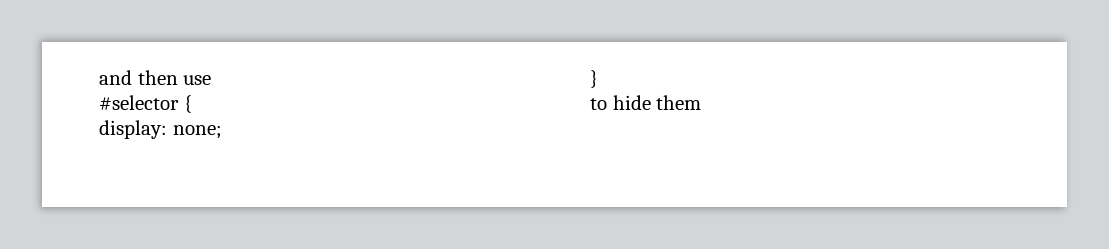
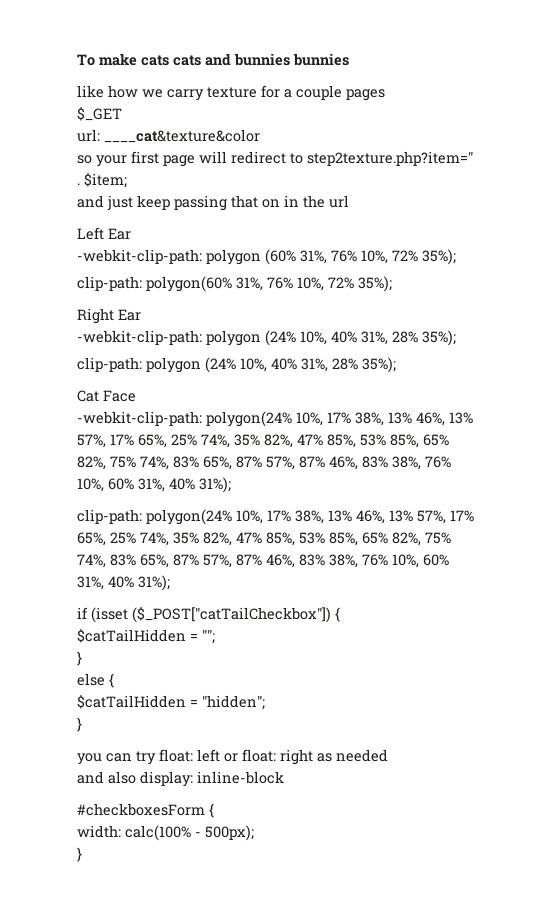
[99,70,212,85] [99,95,192,113] [99,120,222,139] [590,70,598,88] [590,95,702,110] and then use // #selector { // display: none; // } // to hide them -> [77,53,349,66] [77,85,385,101] [77,107,122,121] [77,129,260,143] [77,151,473,167] [77,173,127,188] [77,195,349,211] [77,227,131,240] [77,249,456,265] [77,276,392,292] [77,308,141,324] [77,330,456,346] [77,357,396,373] [77,390,136,402] [77,411,473,427] [77,434,449,448] [77,456,451,470] [77,477,231,493] [77,509,474,525] [77,532,451,546] [77,554,449,568] [77,575,170,591] [77,607,340,623] [77,629,215,644] [77,651,82,666] [77,673,114,688] [77,695,265,710] [77,717,82,732] [77,749,388,765] [77,771,284,787] [77,803,214,818] [77,825,254,841] [77,847,82,862] To make cats cats and bunnies bunnies // like how we carry texture for a couple pages // $_GET // url: ____cat&texture&color // so your first page will redirect to step2texture.php?item=" . $item; // and just keep passing that on in the url // Left Ear // -webkit-clip-path: polygon (60% 31%, 76% 10%, 72% 35%); // clip-path: polygon(60% 31%, 76% 10%, 72% 35%); // Right Ear // -webkit-clip-path: polygon (24% 10%, 40% 31%, 28% 35%); // clip-path: polygon (24% 10%, 40% 31%, 28% 35%); // Cat Face // -webkit-clip-path: polygon(24% 10%, 17% 38%, 13% 46%, 13% 57%, 17% 65%, 25% 74%, 35% 82%, 47% 85%, 53% 85%, 65% 82%, 75% 74%, 83% 65%, 87% 57%, 87% 46%, 83% 38%, 76% 10%, 60% 31%, 40% 31%); // clip-path: polygon(24% 10%, 17% 38%, 13% 46%, 13% 57%, 17% 65%, 25% 74%, 35% 82%, 47% 85%, 53% 85%, 65% 82%, 75% 74%, 83% 65%, 87% 57%, 87% 46%, 83% 38%, 76% 10%, 60% 31%, 40% 31%); // if (isset ($_POST["catTailCheckbox"]) { // $catTailHidden = ""; // } // else { // $catTailHidden = "hidden"; // } // you can try float: left or float: right as needed // and also display: inline-block // #checkboxesForm { // width: calc(100% - 500px); // }

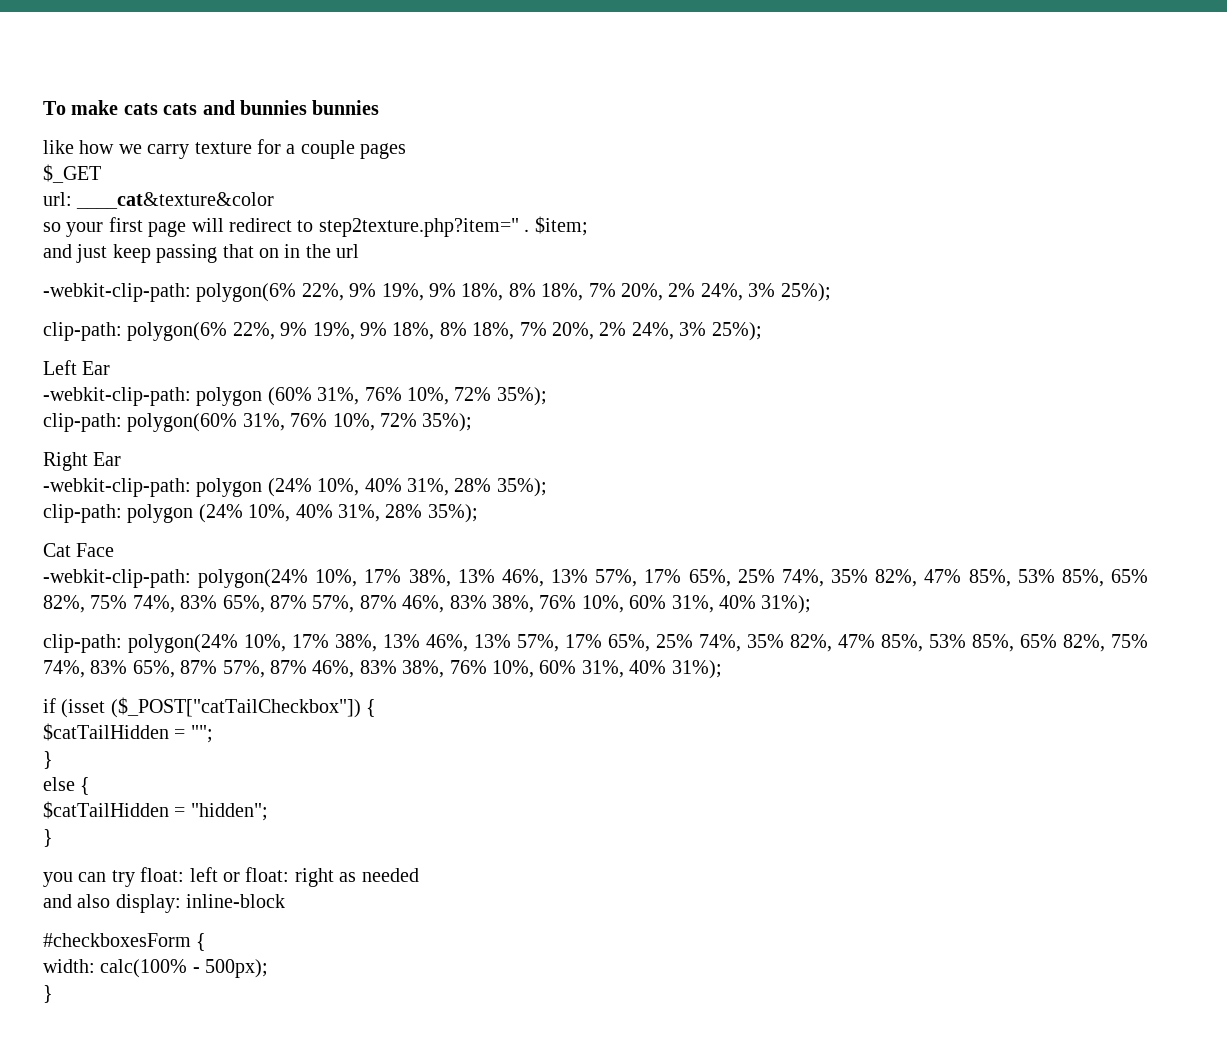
(349, 201) none -> [43,283,831,302] [43,322,762,341] // -webkit-clip-path: polygon(6% 22%, 9% 19%, 9% 18%, 8% 18%, 7% 20%, 2% 24%, 3% 25%); // clip-path: polygon(6% 22%, 9% 19%, 9% 18%, 8% 18%, 7% 20%, 2% 24%, 3% 25%);

